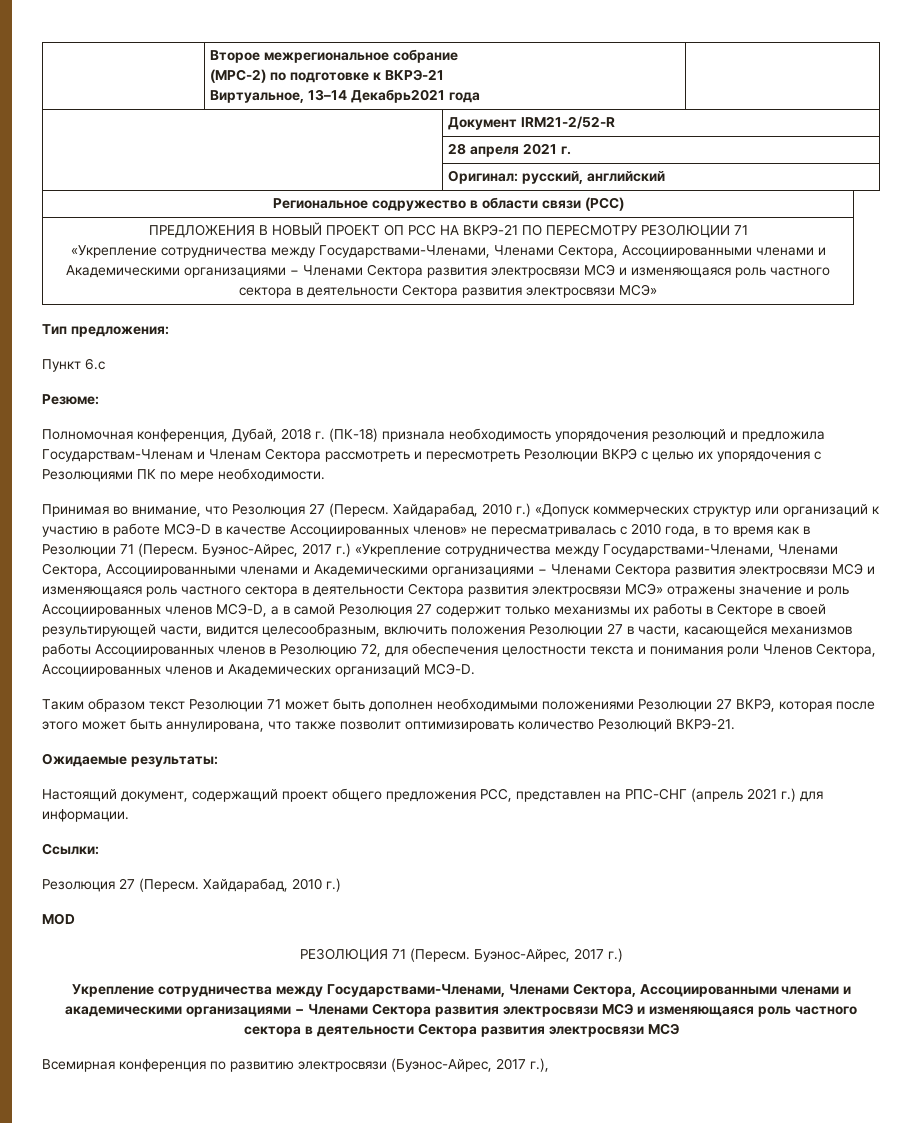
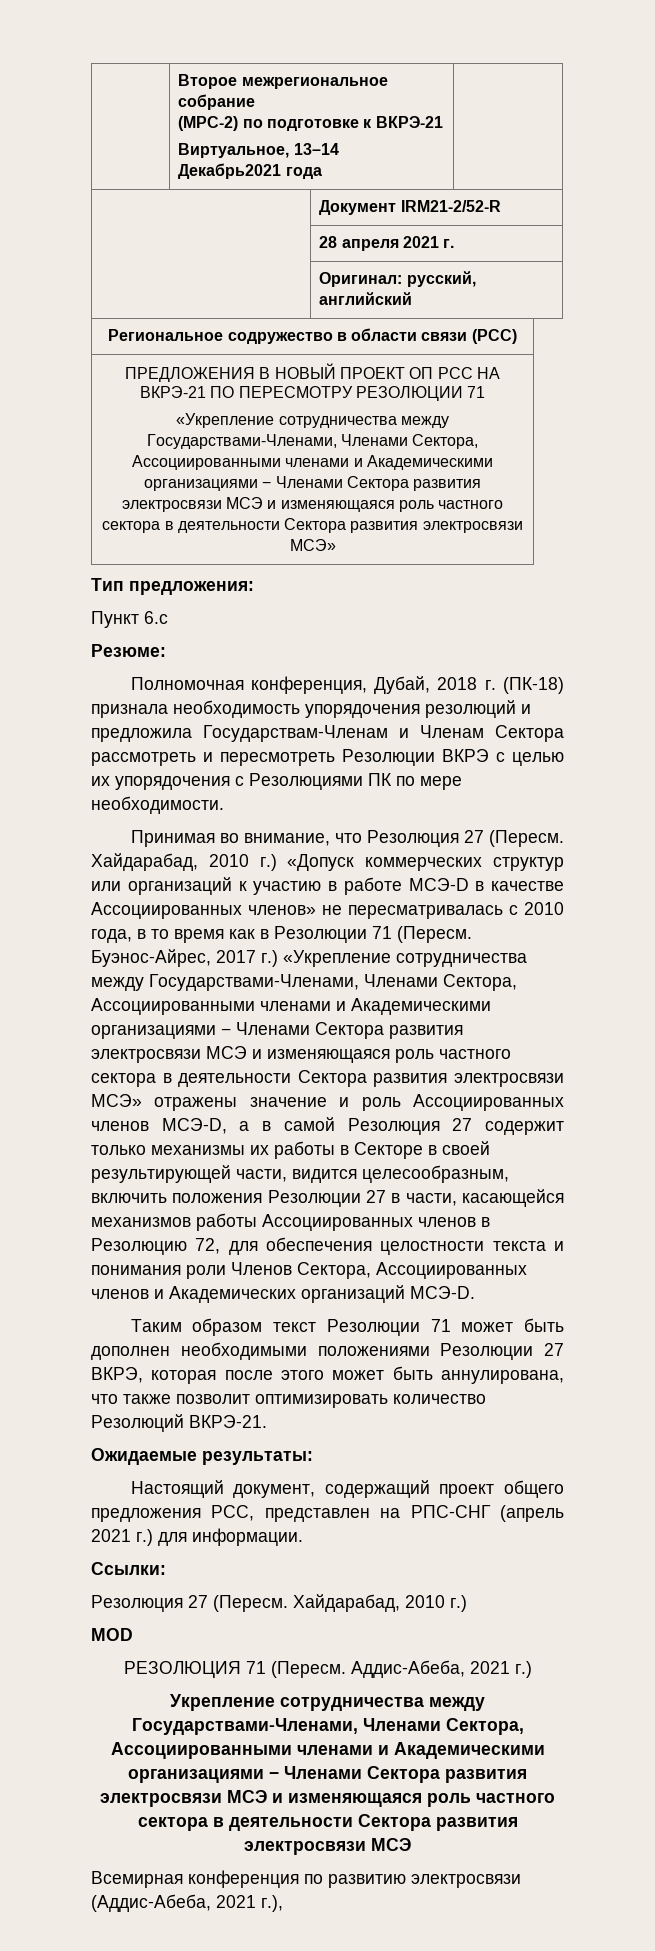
[473,948,604,962] Буэнос-Айрес, 2017 -> [350,1660,510,1678] Аддис-Абеба, 2021
[65,1006,182,1017] академическими -> [393,1742,545,1759] Академическими
[391,1058,526,1072] (Буэнос-Айрес, 2017 -> [91,1894,256,1912] (Аддис-Абеба, 2021

